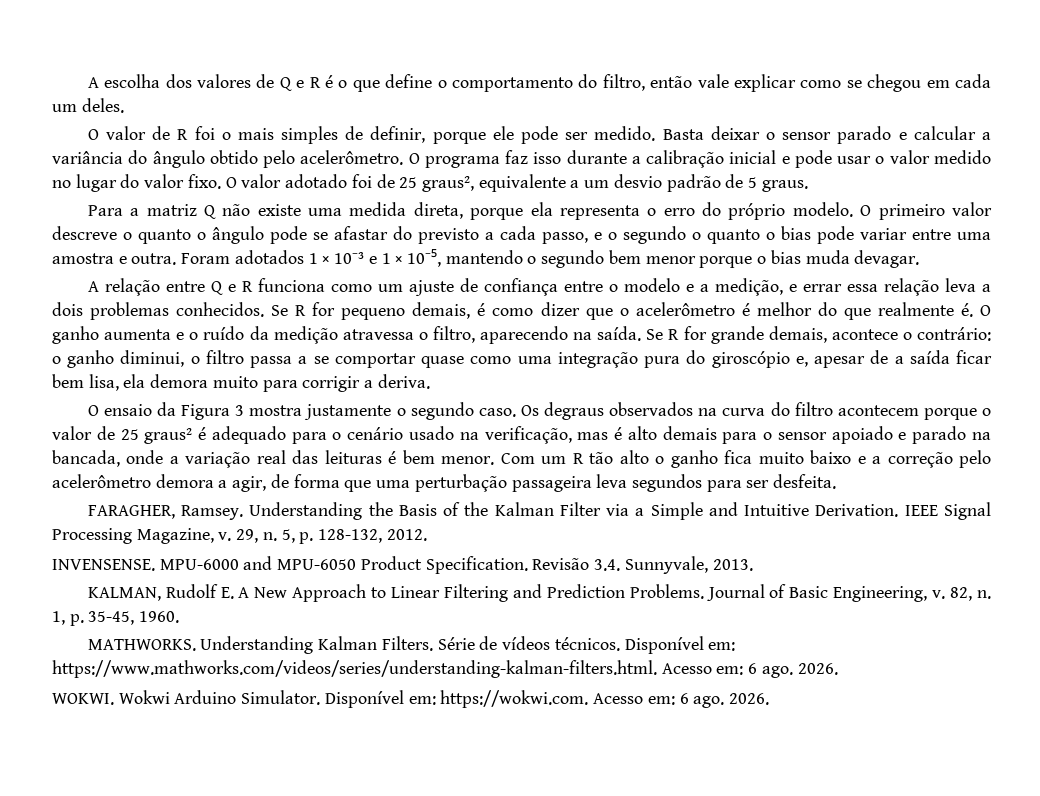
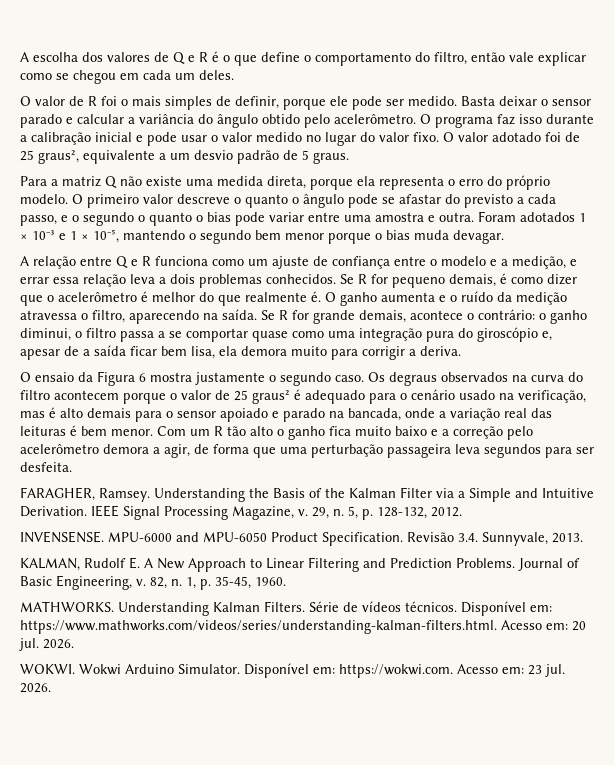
[235,405,245,416] 3 -> [139,373,146,382] 6
[748,663,793,678] 6 ago. -> [572,621,586,631] [19,638,39,651] 20 jul.
[679,693,725,708] 6 ago. -> [528,664,565,677] 23 jul.

